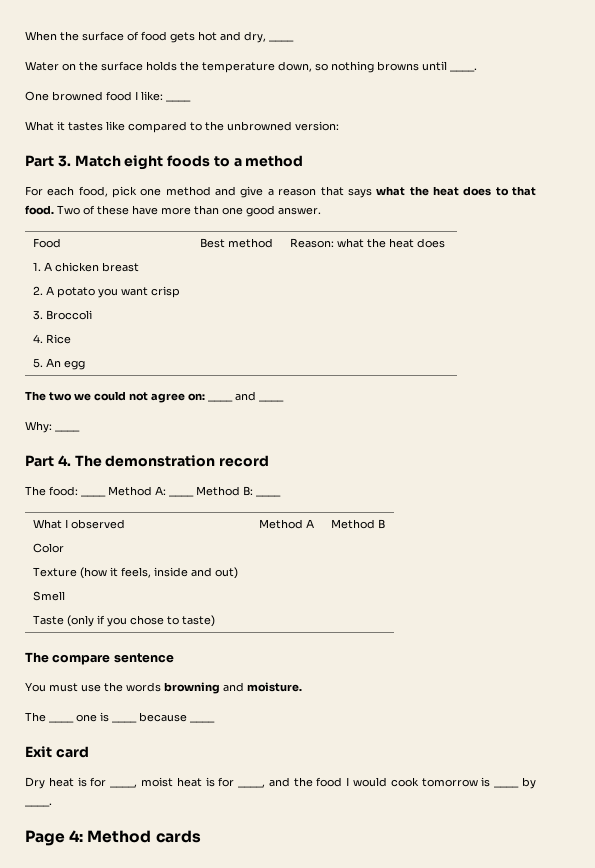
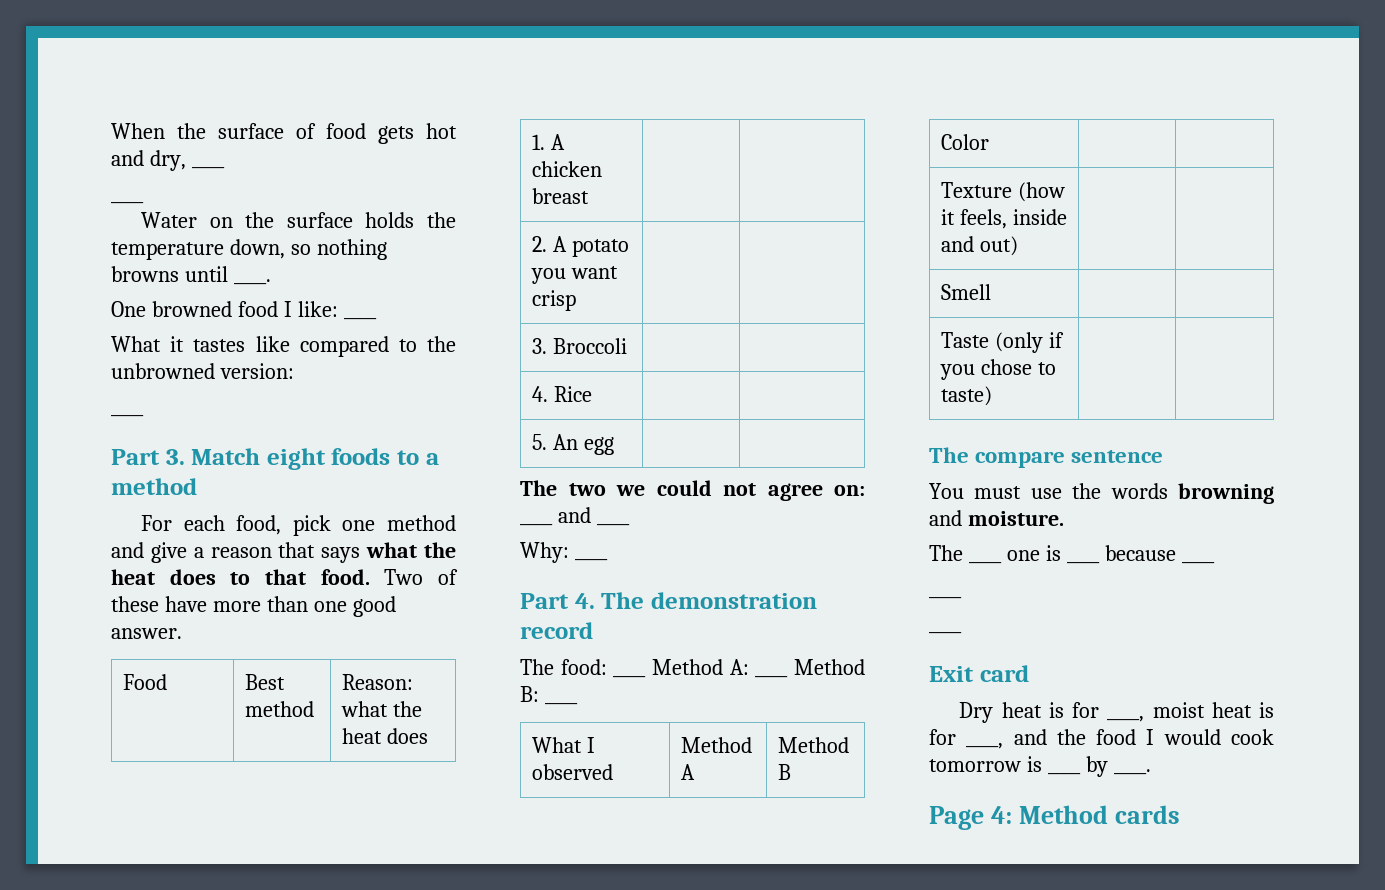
(294, 41) none -> [111,201,144,204] // ____
(339, 126) none -> [111,414,144,417] // ____
(215, 722) none -> [929,596,962,599] [929,631,962,634] // ____ // ____

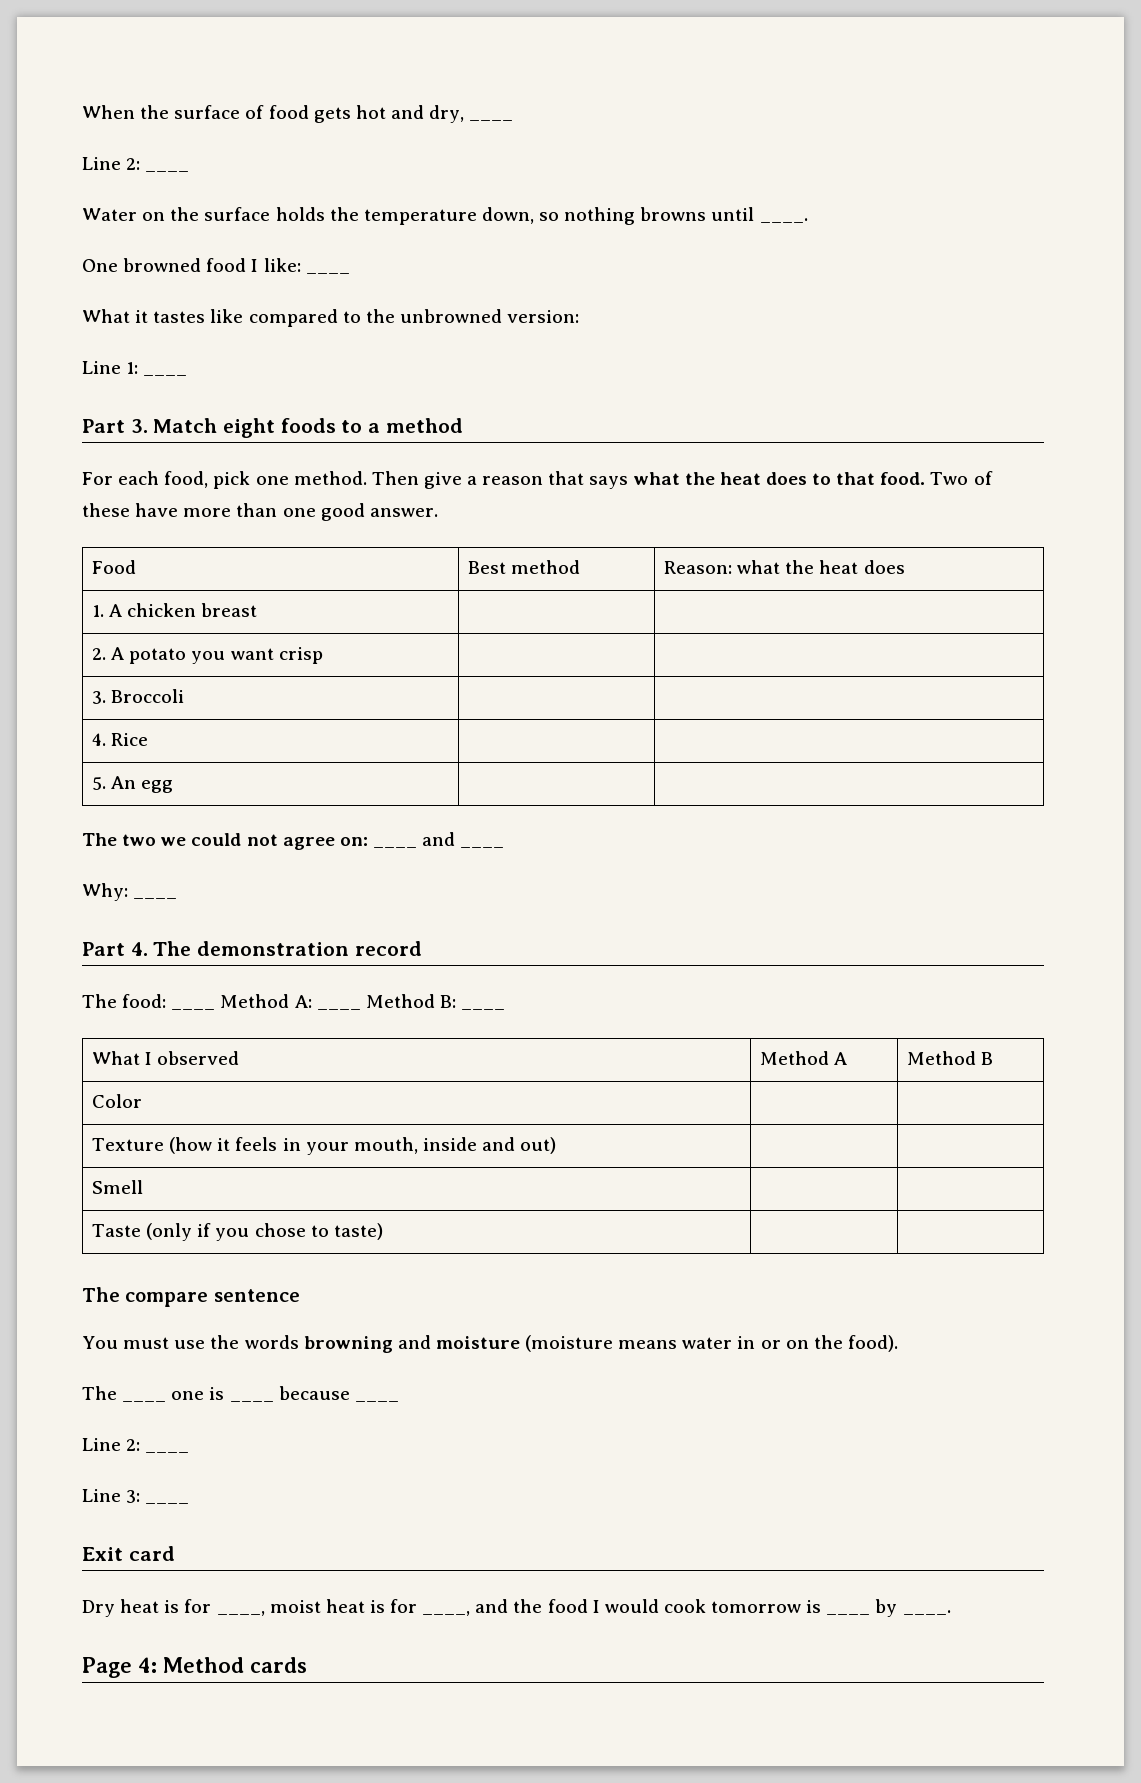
(225, 167) none -> [82,157,141,170] Line 2:
(294, 371) none -> [82,361,139,374] Line 1:
[386,515,456,531] [111,542,144,558] method and -> [293,471,419,485] method. Then
[959,209,1007,229] feels, -> [235,1137,418,1155] feels in your mouth,
[967,511,1064,526] moisture. -> [435,1335,898,1352] moisture (moisture means water in or on the food).
[929,596,962,599] ____ // -> [82,1438,141,1451] [145,1451,190,1453] [82,1489,141,1503] Line 2: ____ // Line 3:

